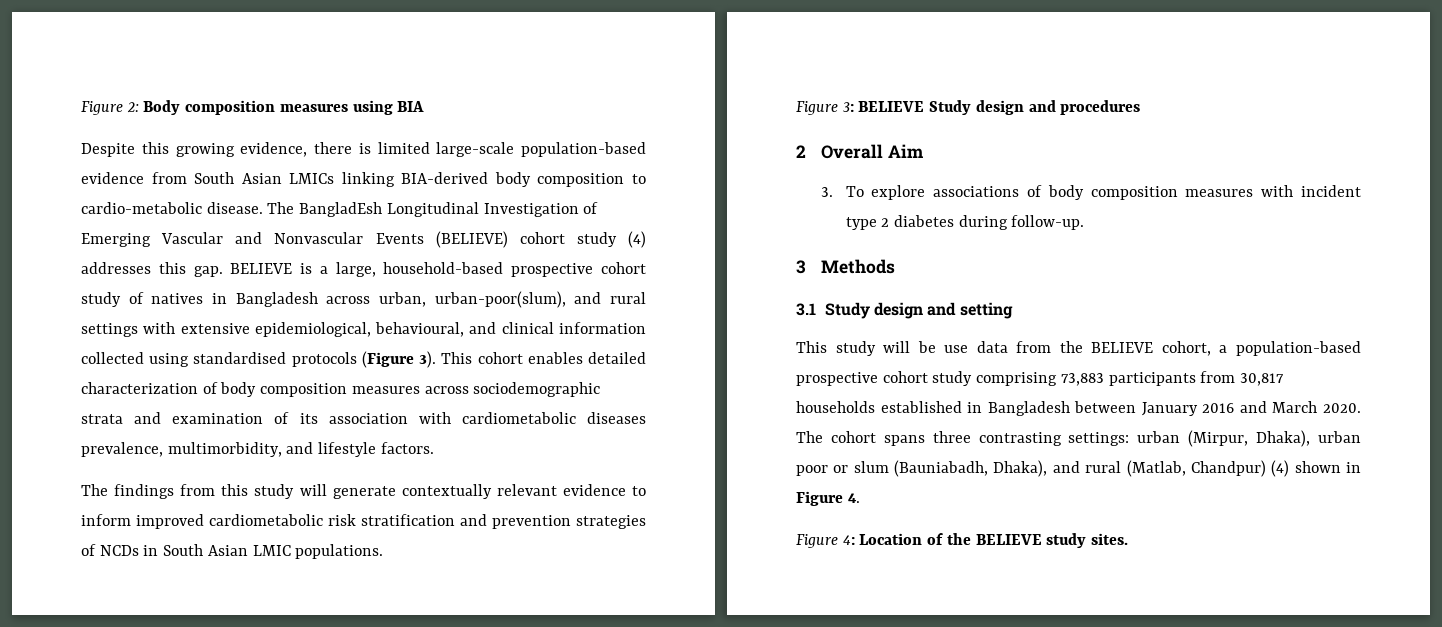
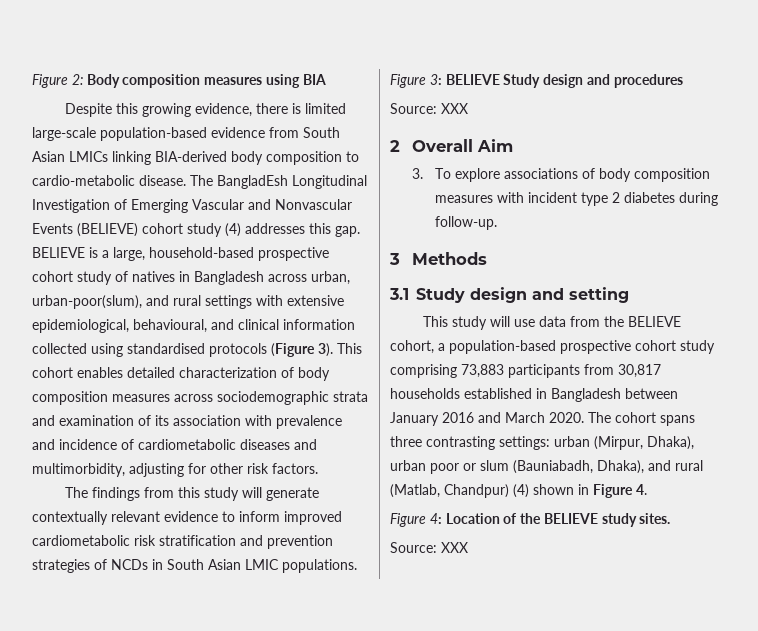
[461,412,646,424] [81,442,377,457] cardiometabolic diseases prevalence, multimorbidity, and lifestyle -> [276,415,342,429] [32,439,317,450] [32,463,269,477] prevalence and incidence of cardiometabolic diseases and multimorbidity, adjusting for other risk
(1141, 107) none -> [390,103,468,114] // Source: XXX
[917,341,936,353] be -> (510, 321) none
(1129, 539) none -> [390,542,468,553] // Source: XXX

